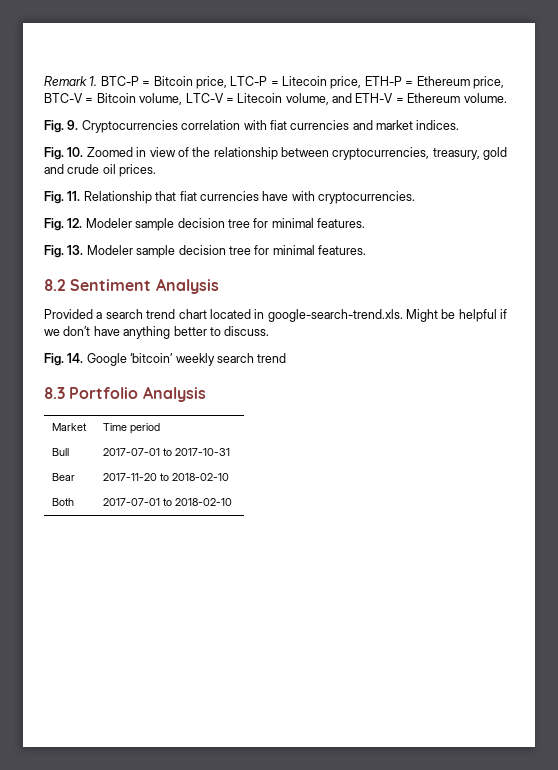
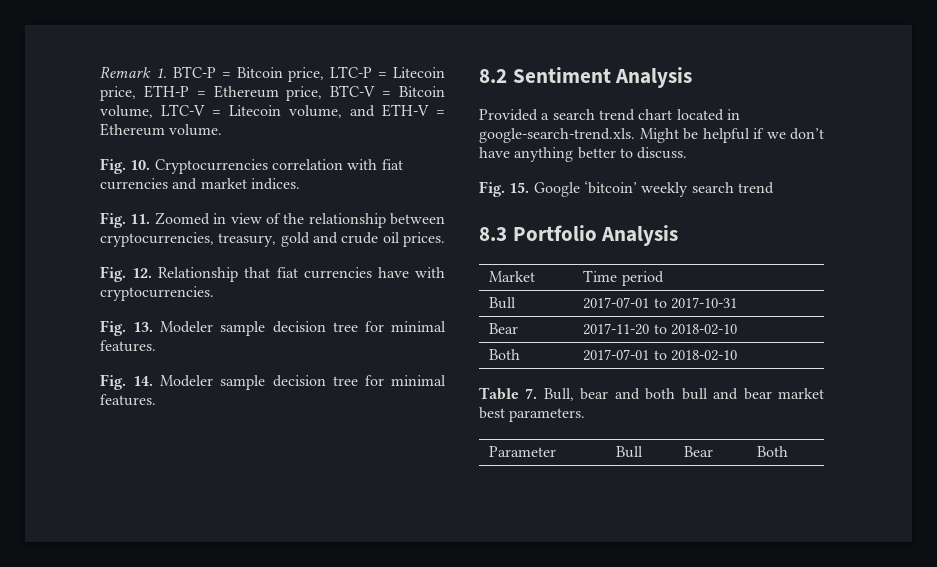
[67,120,79,130] 9. -> [130,160,151,170] 10.
[67,147,84,157] 10. -> [130,214,151,224] 11.
[67,191,81,201] 11. -> [132,268,153,278] 12.
[67,218,83,228] 12. -> [133,322,154,332] 13.
[67,245,84,255] 13. -> [133,376,154,386] 14.
[67,353,84,363] 14. -> [509,182,530,193] 15.
(233, 502) none -> [479,387,824,401] [479,407,586,422] [489,446,557,457] [616,446,644,458] [684,446,714,457] [757,446,789,457] // Table 7. Bull, bear and both bull and bear market best parameters. // Parameter | Bull | Bear | Both

